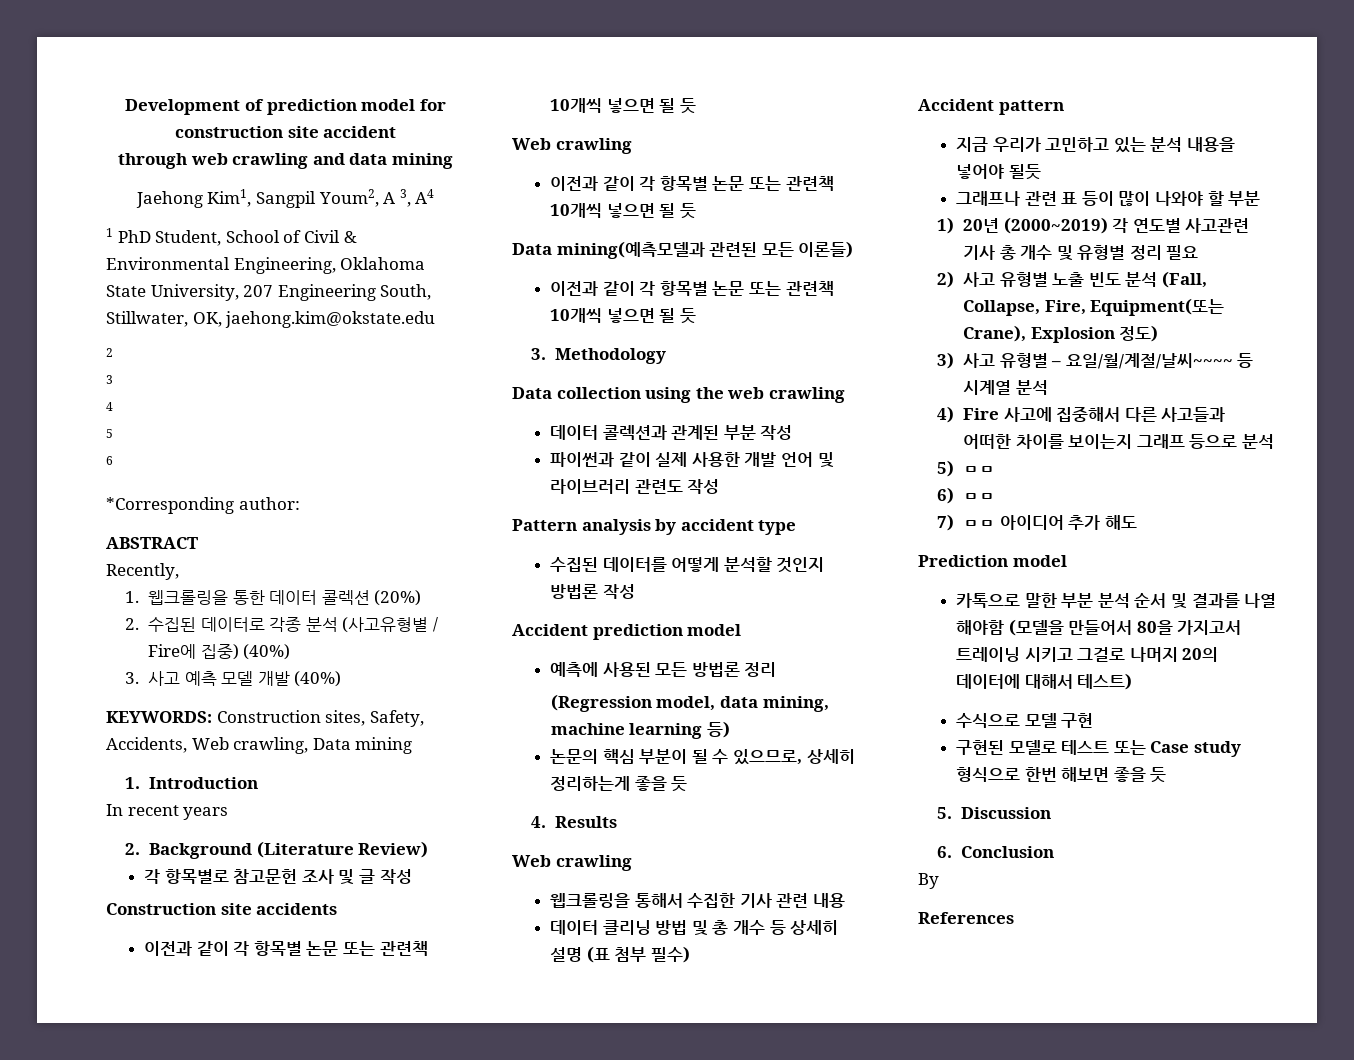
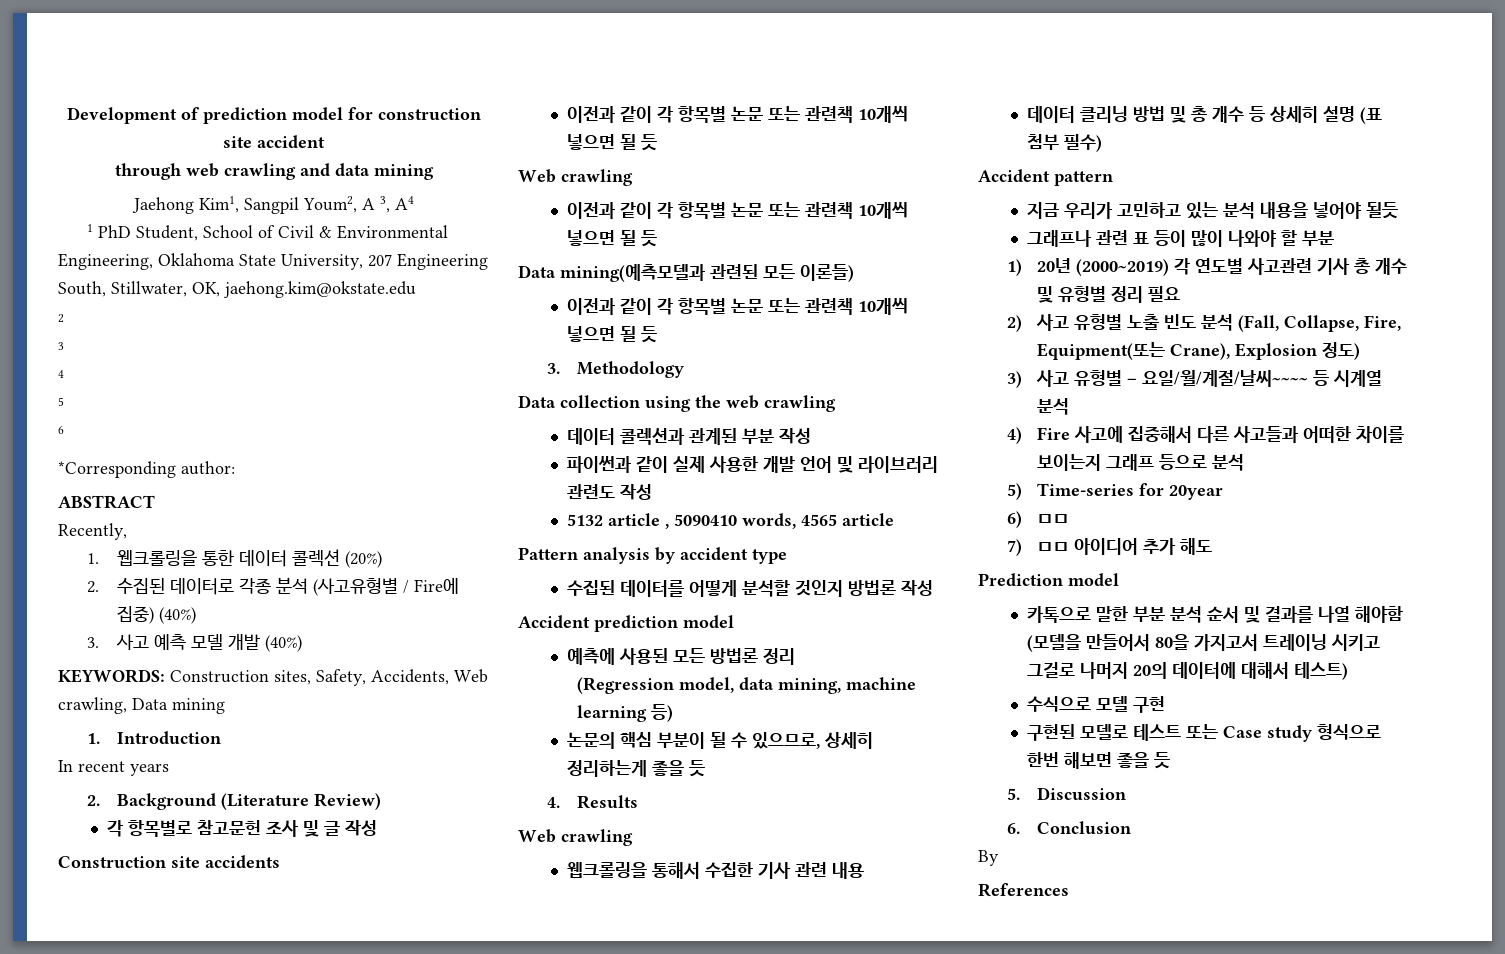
(720, 486) none -> [567,513,895,529] // 5132 article , 5090410 words, 4565 article
[962,466,995,474] ㅁㅁ -> [1036,483,1223,500] Time-series for 20year

